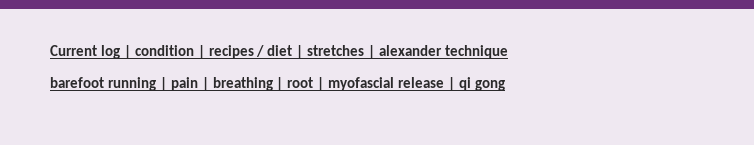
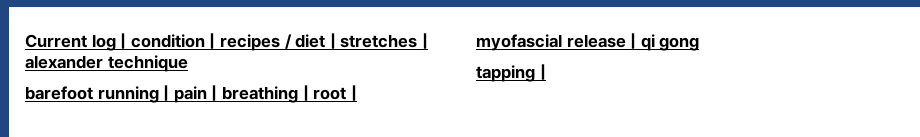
(505, 85) none -> [476,64,546,82] // tapping |

